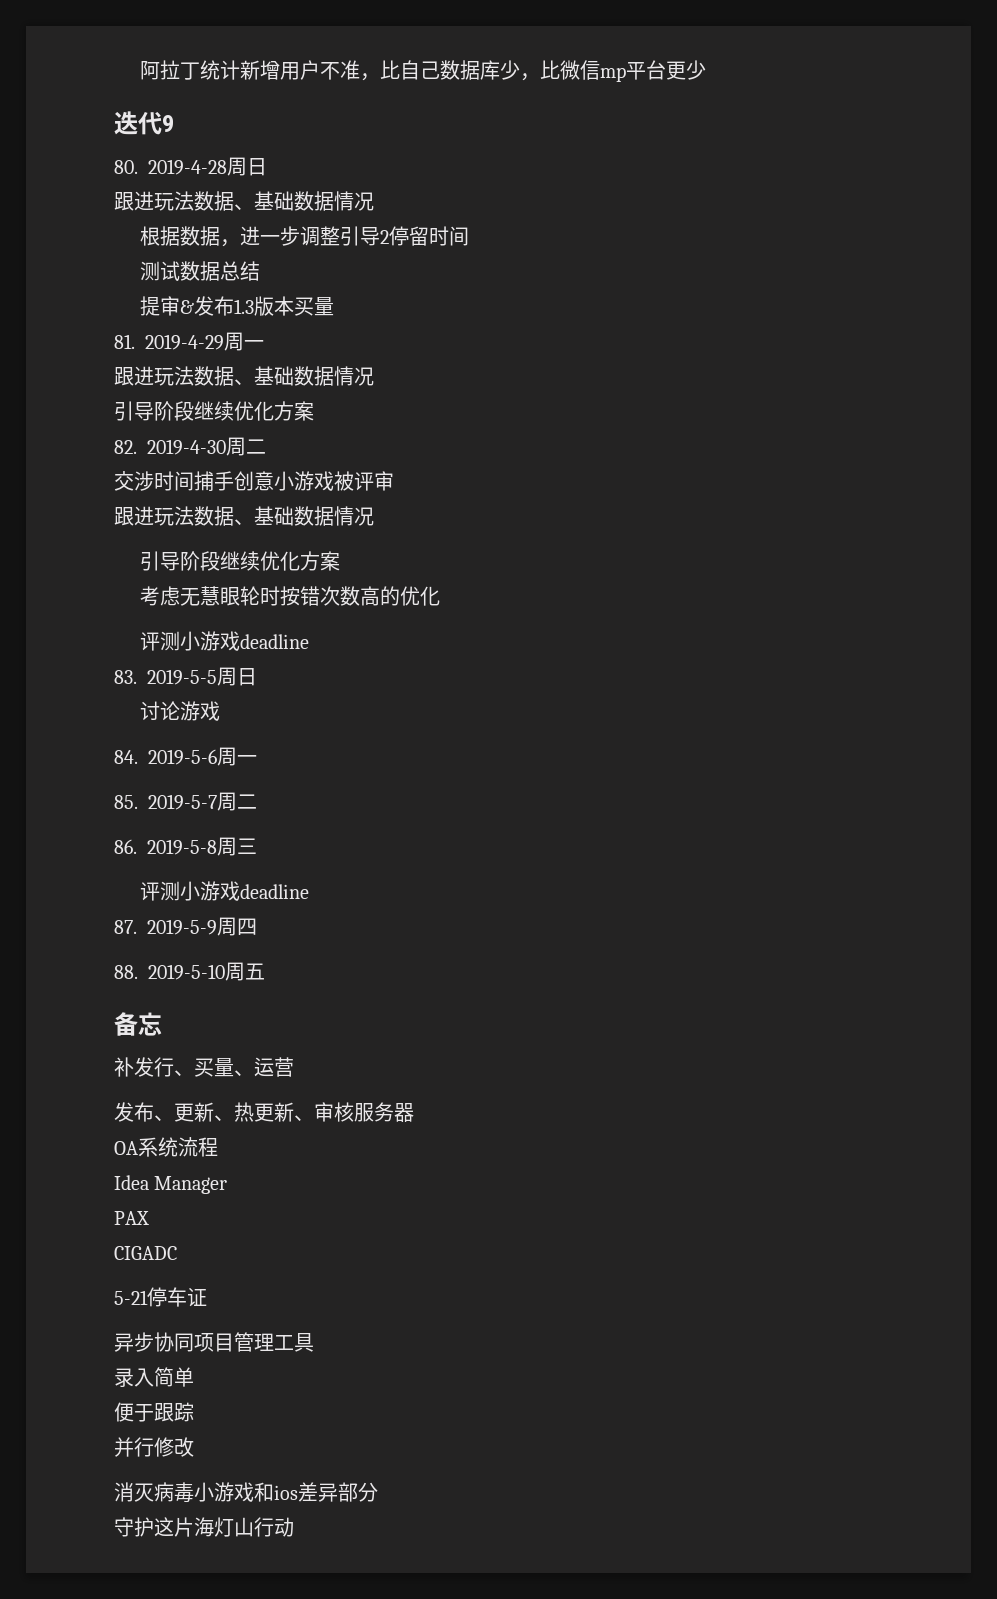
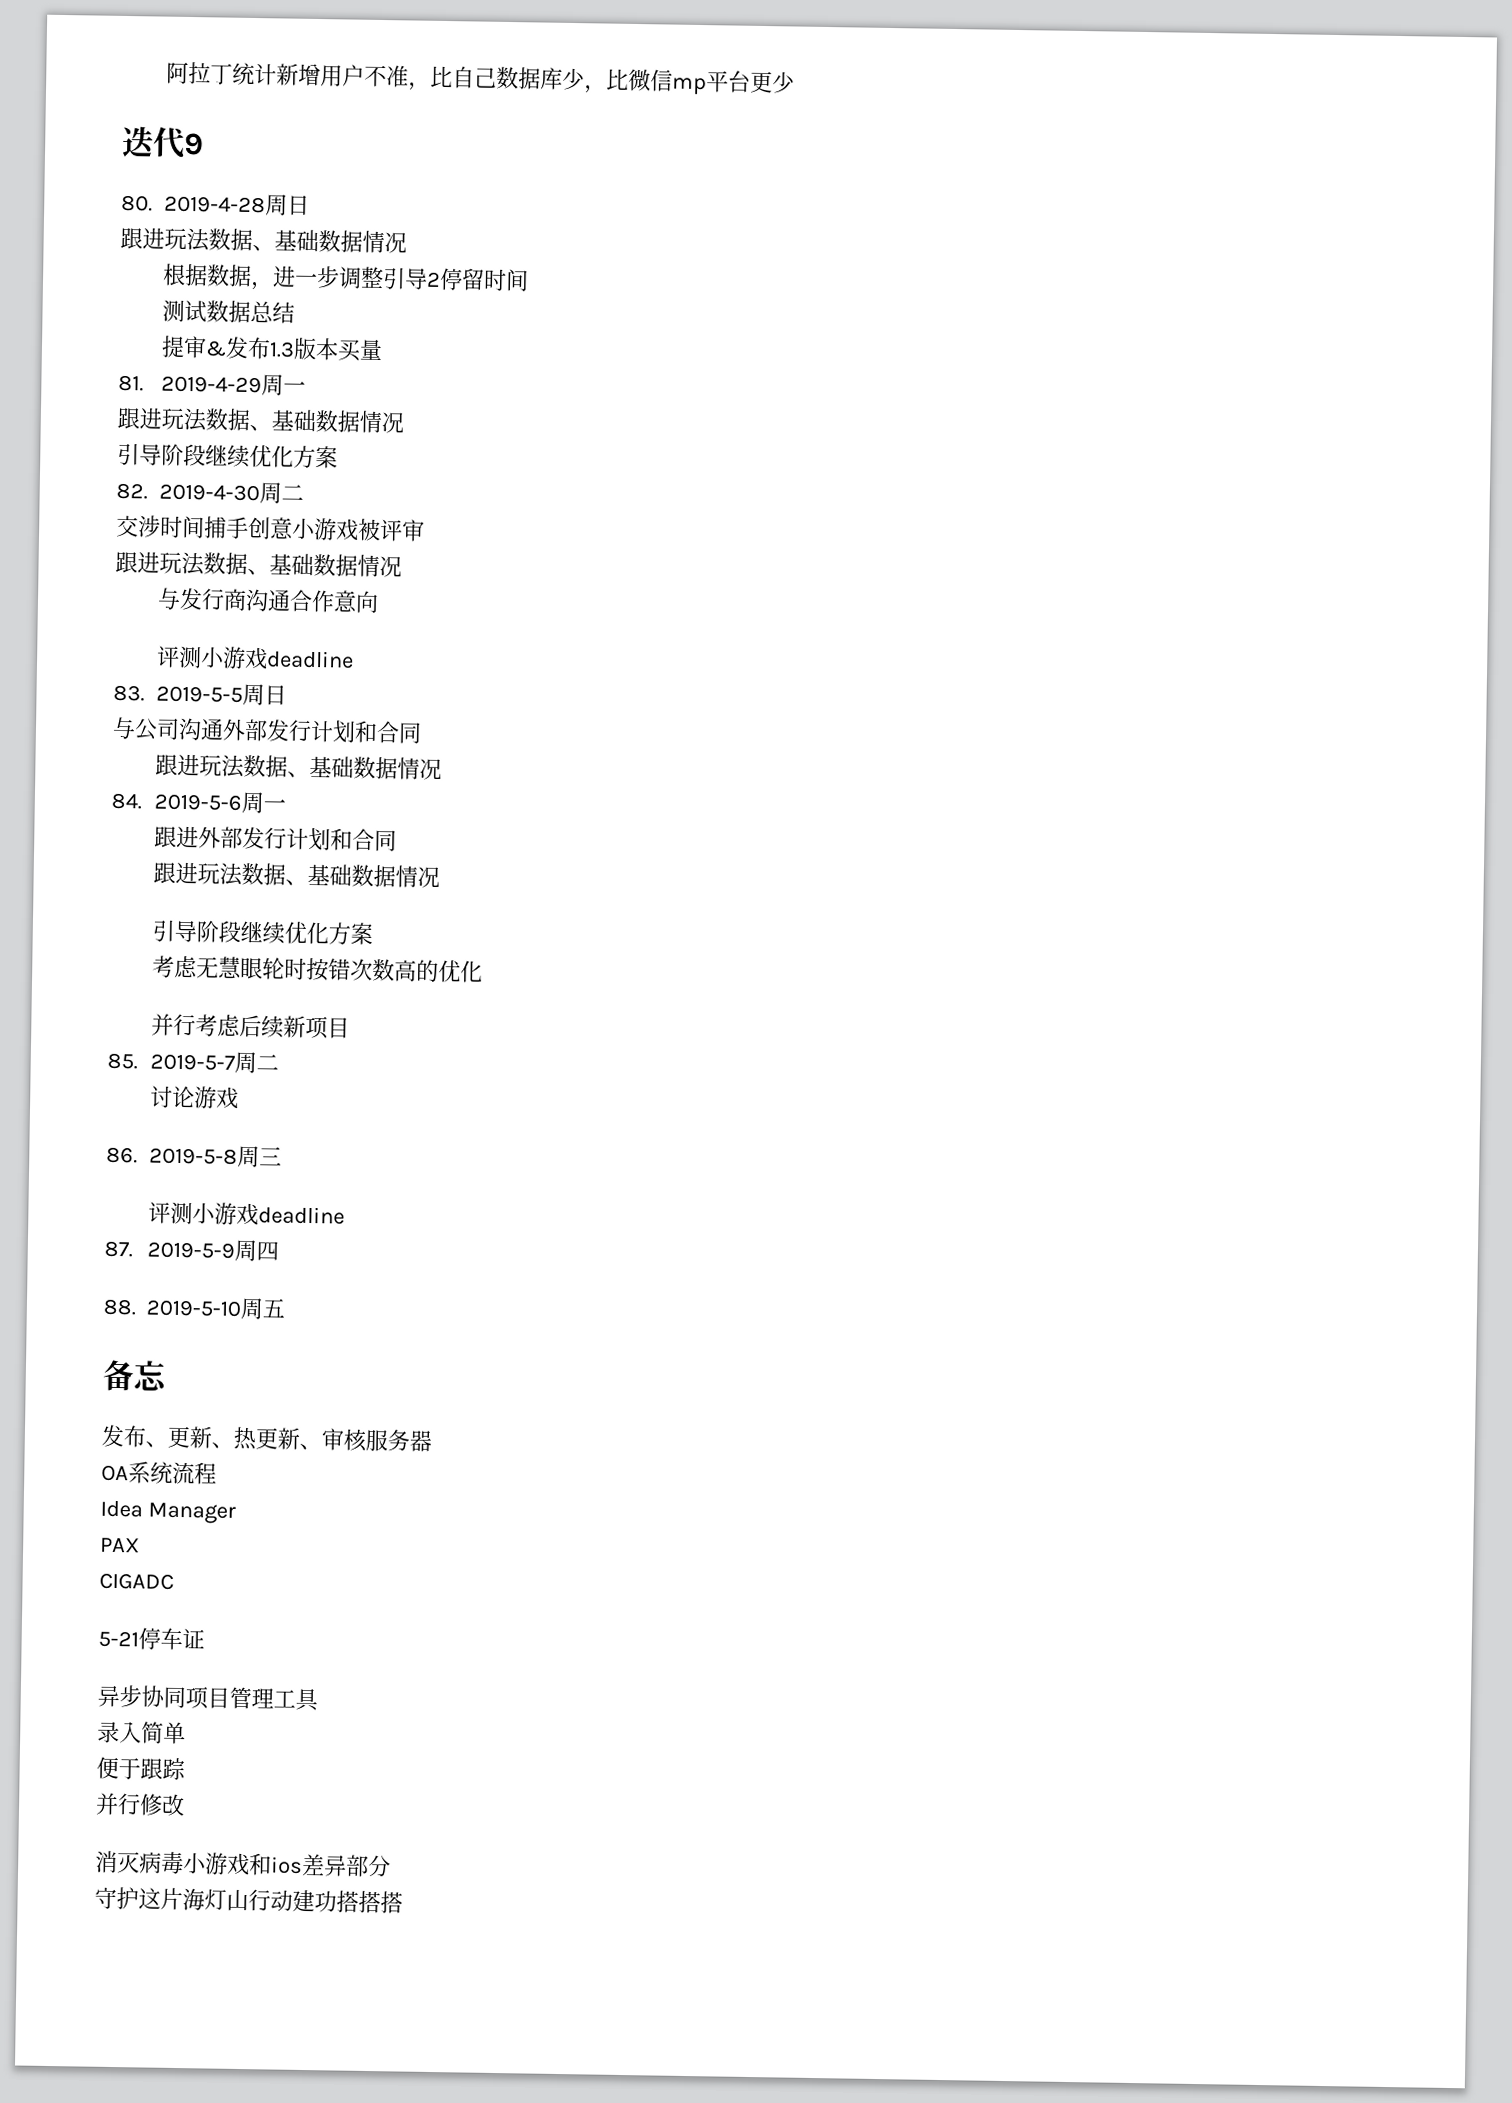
(374, 516) none -> [156,587,379,614] [155,645,354,670] [113,683,287,706] [112,716,422,744] [154,753,442,781] [111,791,286,814] [153,825,397,852] [152,861,440,889] // 与发行商沟通合作意向 // 评测小游戏deadline // 83. 2019-5-5周日 // 与公司沟通外部发行计划和合同 // 跟进玩法数据、基础数据情况 // 84. 2019-5-6周一 // 跟进外部发行计划和合同 // 跟进玩法数据、基础数据情况
[139,631,309,651] [114,667,257,686] [139,701,220,721] [114,747,257,766] [114,792,257,811] 评测小游戏deadline // 83. 2019-5-5周日 // 讨论游戏 // 84. 2019-5-6周一 // 85. 2019-5-7周二 -> [150,1013,350,1040] [107,1051,279,1074] [149,1085,239,1109] 并行考虑后续新项目 // 85. 2019-5-7周二 // 讨论游戏
[114,1057,294,1077] // 补发行、买量、运营 -> (169, 1376) none
(294, 1527) none -> [292,1889,403,1914] 建功搭搭搭

